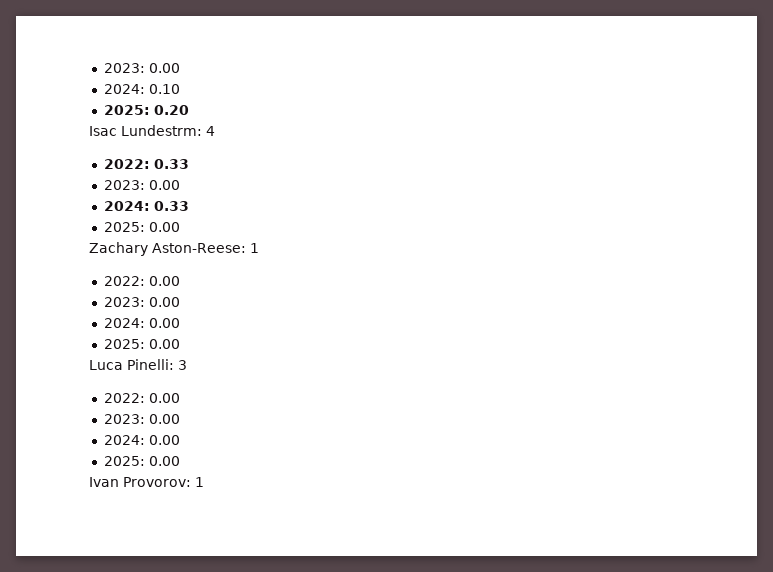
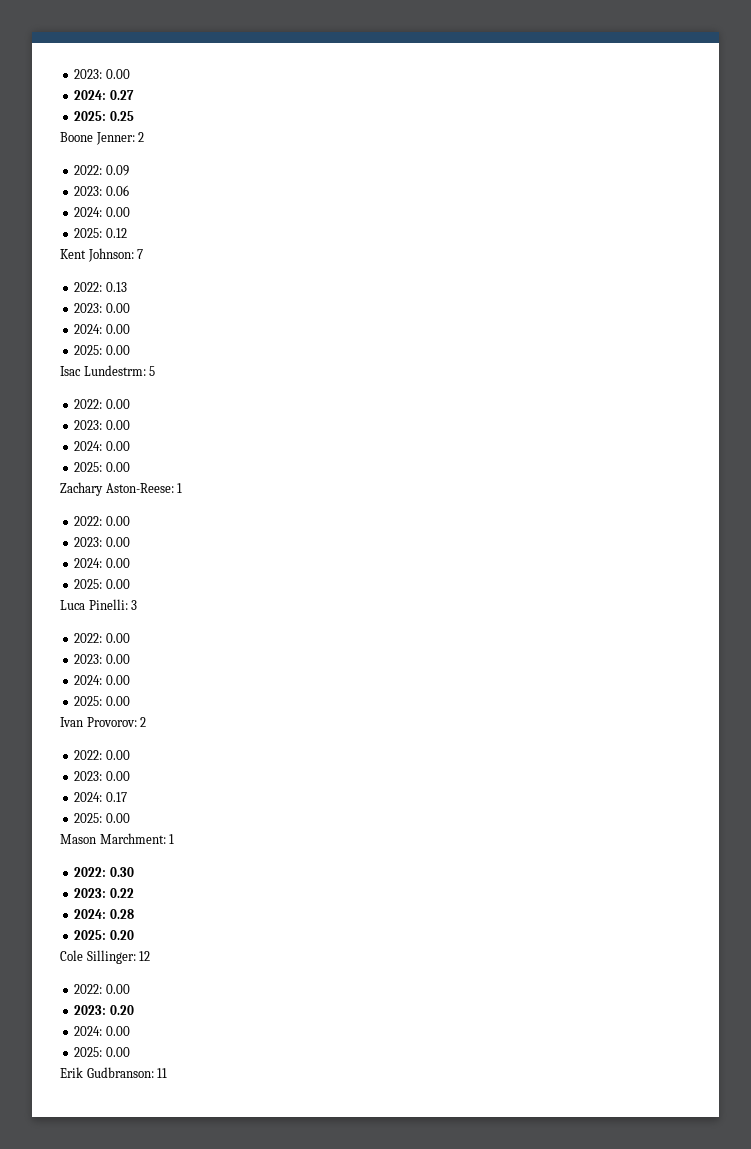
[103,63,180,73] [103,84,180,94] [103,105,189,115] [89,125,215,136] [103,159,189,169] [103,180,180,190] [103,201,189,211] 2023: 0.00 // 2024: 0.10 // 2025: 0.20 // Isac Lundestrm: 4 // 2022: 0.33 // 2023: 0.00 // 2024: 0.33 -> [74,69,130,79] [74,90,134,100] [74,111,134,121] [60,132,145,145] [74,165,129,176] [74,185,129,196] [74,207,130,217] [74,228,127,238] [60,248,144,262] [74,282,127,292] [74,303,130,313] [74,324,130,334] [74,345,130,355] [60,365,156,376] [74,399,130,409] [74,420,130,430] [74,441,130,451] 2023: 0.00 // 2024: 0.27 // 2025: 0.25 // Boone Jenner: 2 // 2022: 0.09 // 2023: 0.06 // 2024: 0.00 // 2025: 0.12 // Kent Johnson: 7 // 2022: 0.13 // 2023: 0.00 // 2024: 0.00 // 2025: 0.00 // Isac Lundestrm: 5 // 2022: 0.00 // 2023: 0.00 // 2024: 0.00
[195,477,204,487] 1 -> [140,717,147,727] [74,750,130,760] [74,771,130,781] [74,792,127,802] [74,813,130,823] [60,833,175,844] [74,867,134,877] [74,888,134,898] [74,909,134,919] [74,930,134,940] [60,950,151,964] [74,984,130,994] [74,1005,134,1015] [74,1026,130,1036] [74,1047,130,1057] [60,1067,168,1078] 2 // 2022: 0.00 // 2023: 0.00 // 2024: 0.17 // 2025: 0.00 // Mason Marchment: 1 // 2022: 0.30 // 2023: 0.22 // 2024: 0.28 // 2025: 0.20 // Cole Sillinger: 12 // 2022: 0.00 // 2023: 0.20 // 2024: 0.00 // 2025: 0.00 // Erik Gudbranson: 11

